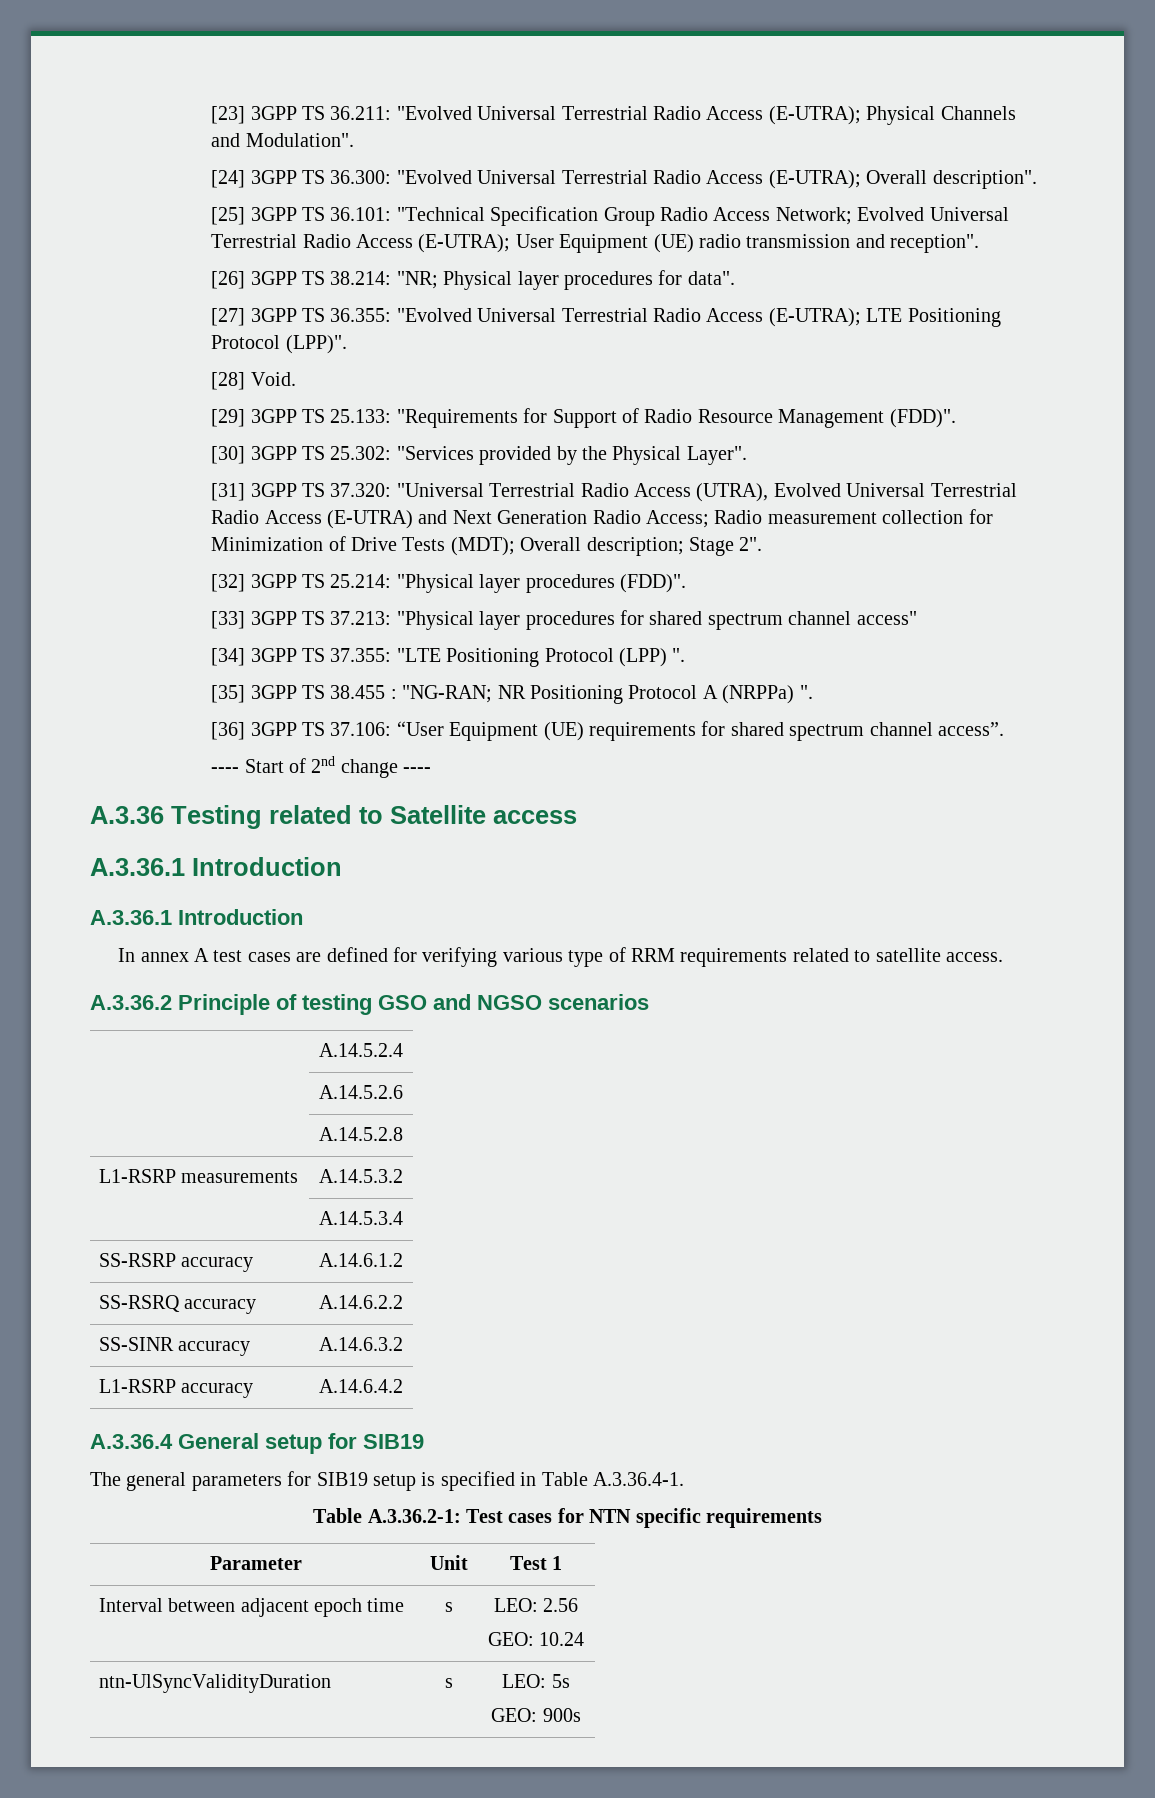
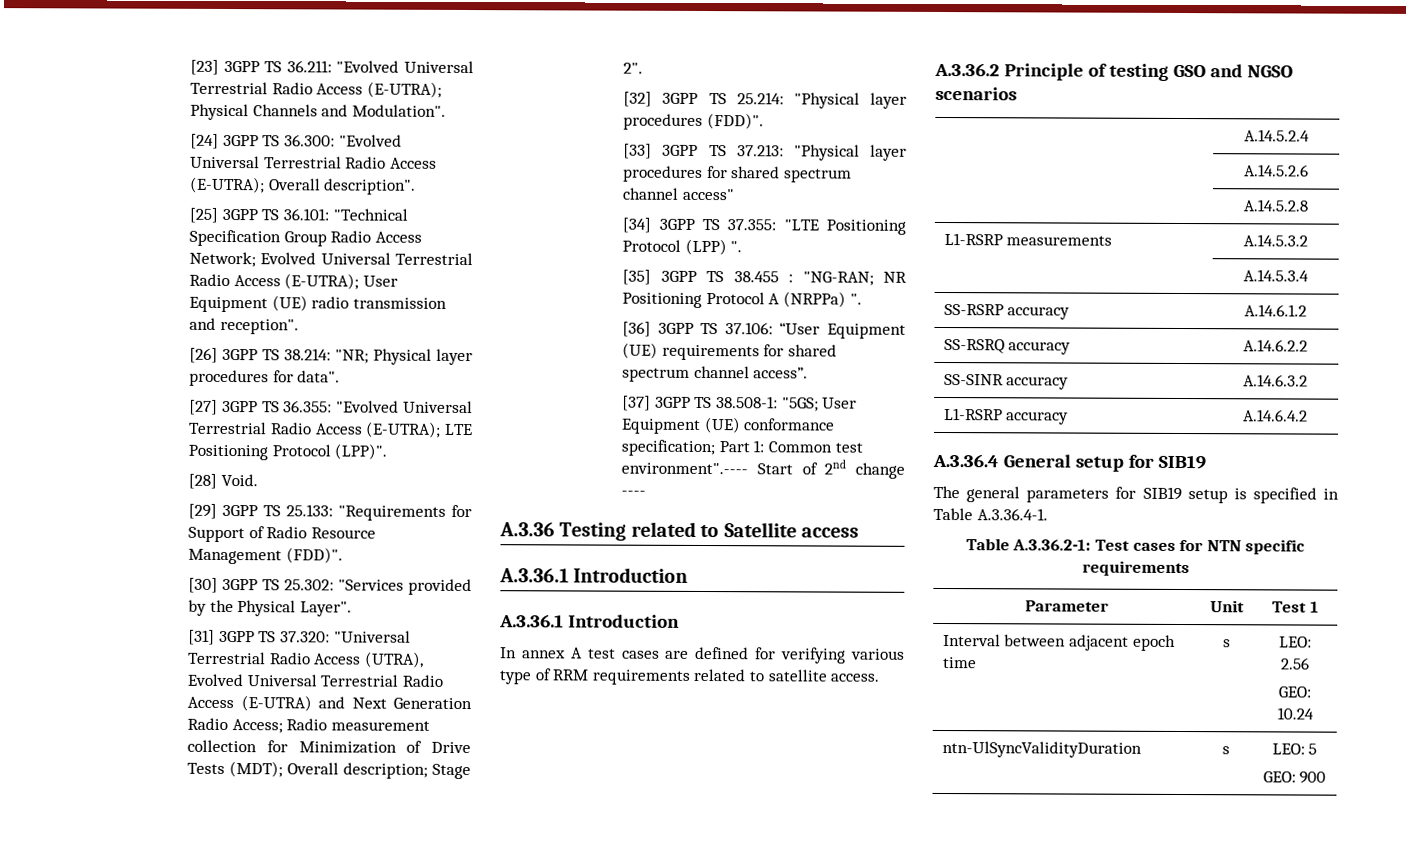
[211,767,240,773] ---- -> [622,395,858,412] [621,417,836,434] [621,439,863,457] [621,462,749,475] [37] 3GPP TS 38.508-1: "5GS; User Equipment (UE) conformance specification; Part 1: Common test environment".----
[551,1674,570,1688] [491,1708,581,1722] 5s // GEO: 900s -> [1308,743,1318,755] [1262,771,1327,784] 5 // GEO: 900

